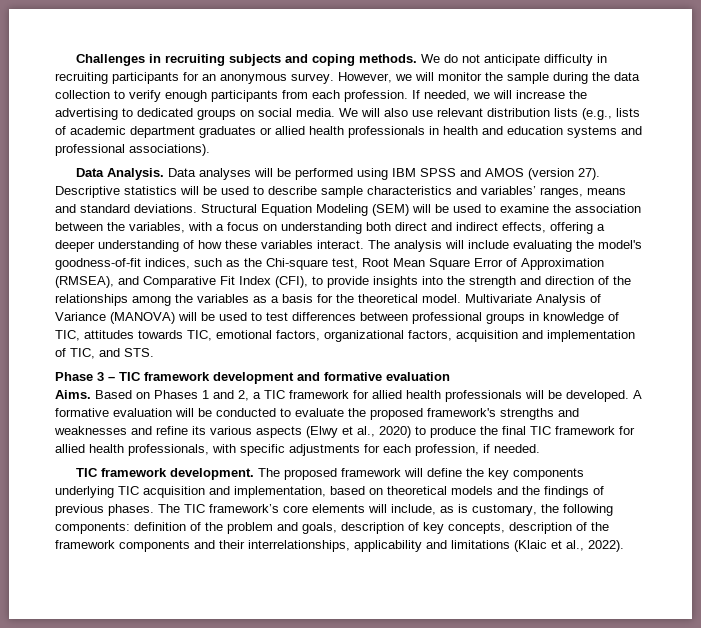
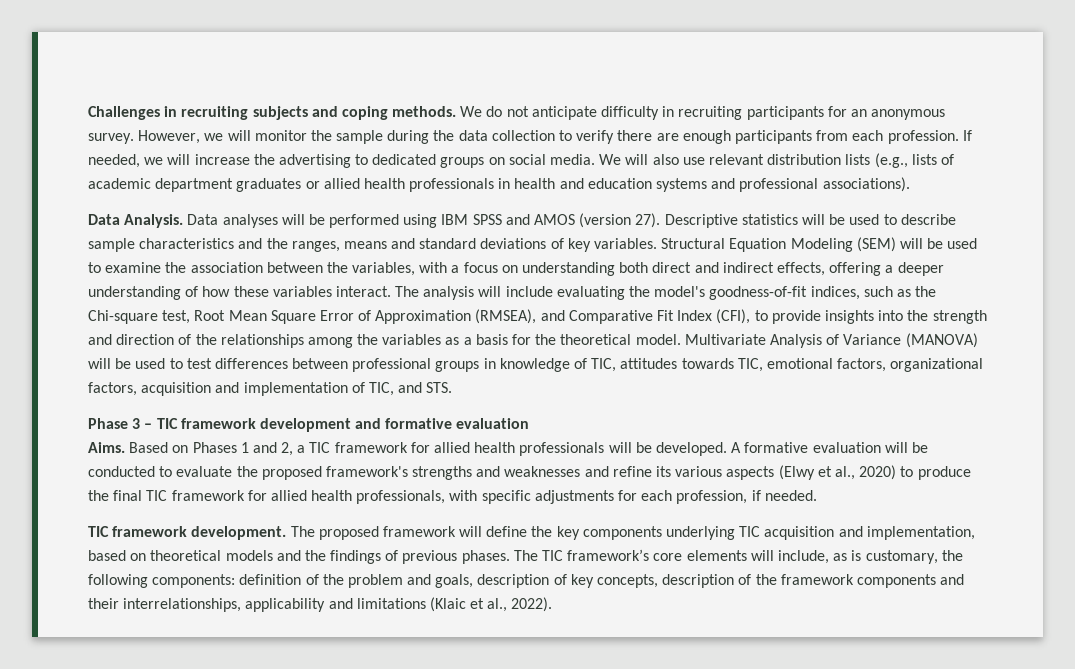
(161, 96) none -> [617,130,679,141] there are
[481,186,536,195] variables’ -> [266,238,288,249] the
[134,204,197,213] deviations. -> [480,238,658,252] deviations of key variables.

